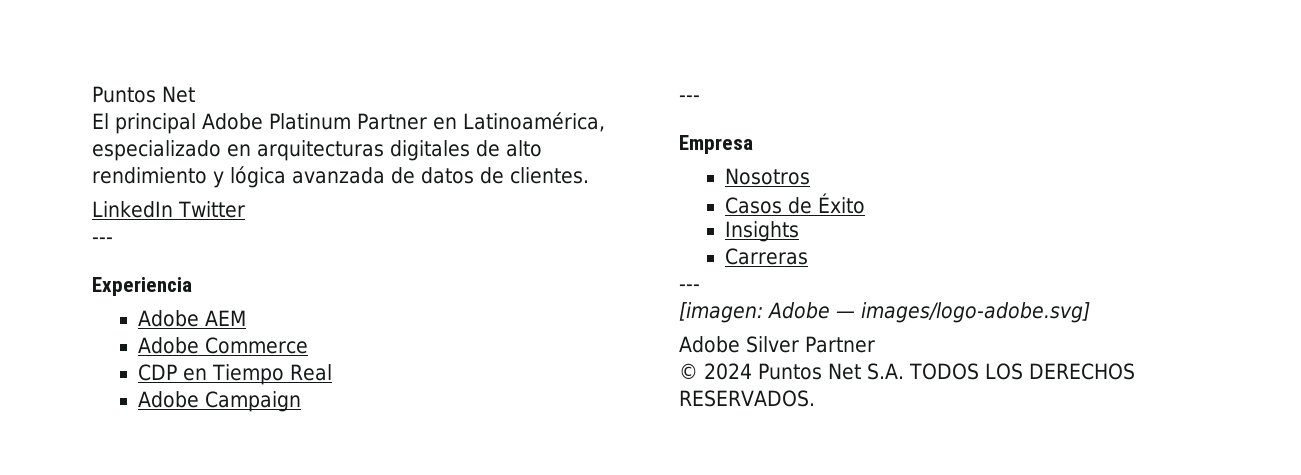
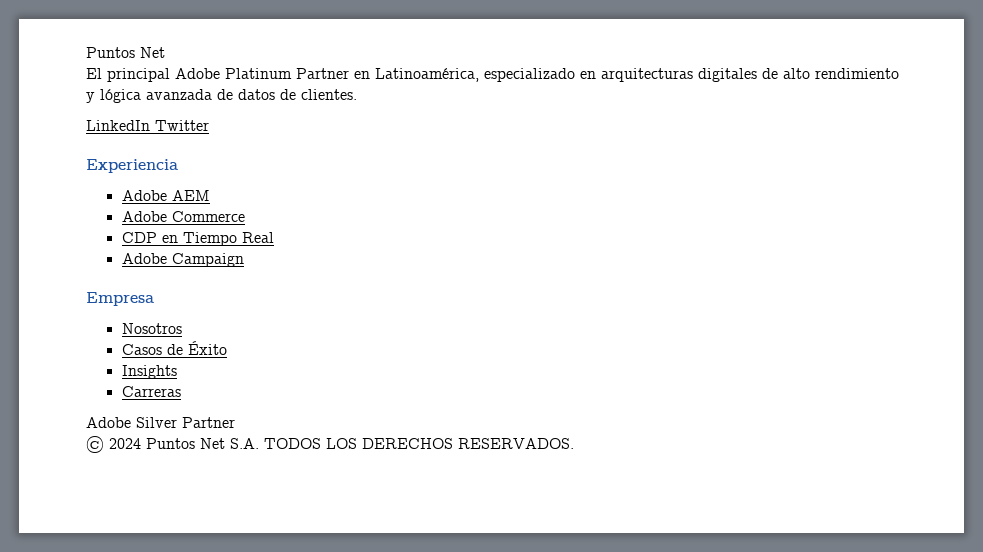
[92,237,113,244] // --- -> (209, 125) none
[679,95,700,102] // --- -> (244, 260) none
[679,284,700,291] [679,302,1090,323] // --- // [imagen: Adobe — images/logo-adobe.svg] -> (181, 391) none

